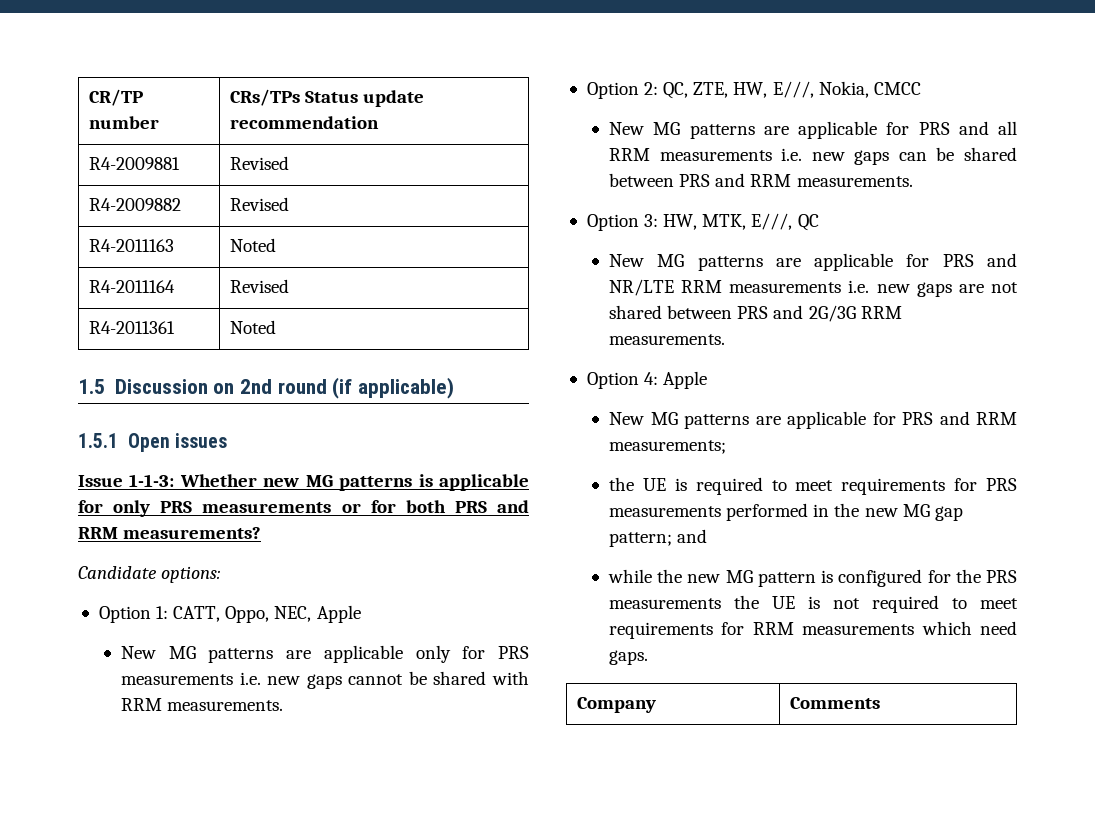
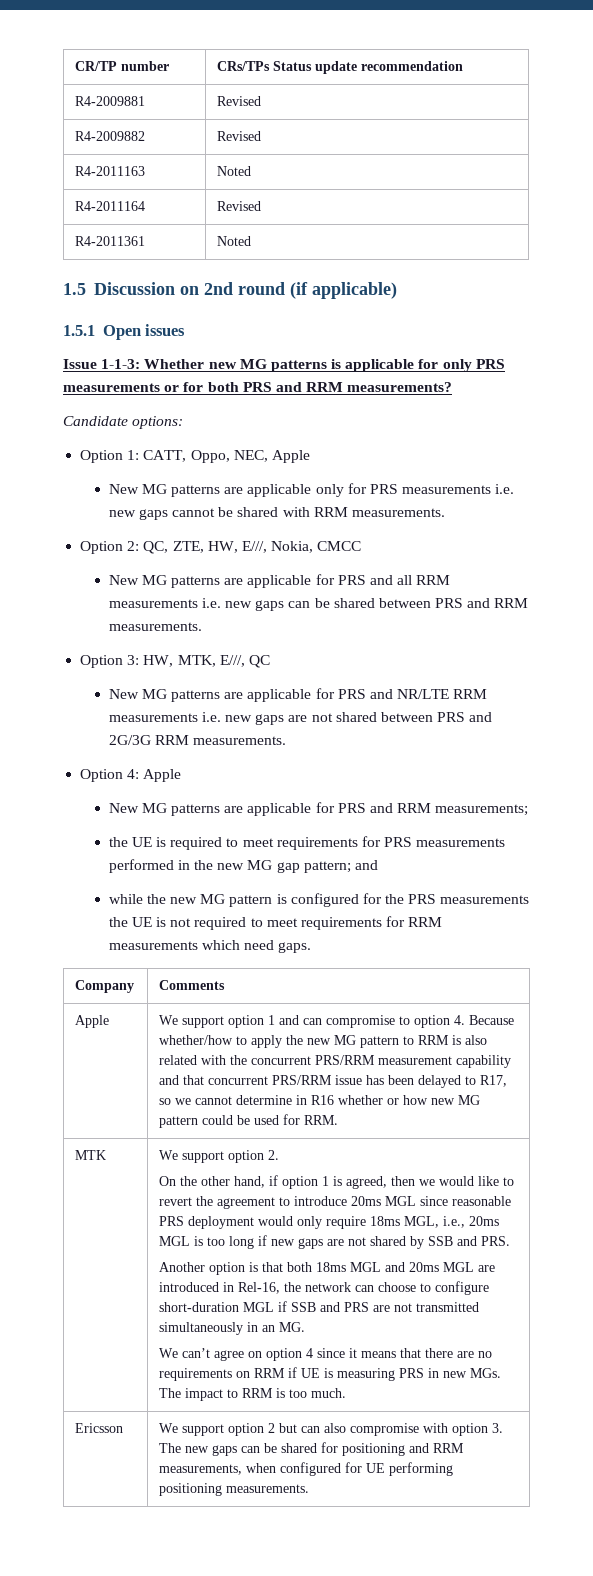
(880, 703) none -> [75,1015,110,1028] [159,1015,515,1028] [159,1035,488,1048] [159,1055,512,1068] [159,1075,508,1088] [159,1095,481,1105] [159,1114,339,1128] [75,1150,107,1160] [159,1150,280,1163] [159,1175,515,1189] [159,1196,512,1209] [159,1216,500,1229] [159,1235,511,1249] [159,1262,496,1275] [159,1281,490,1295] [159,1301,480,1312] [159,1322,306,1335] [159,1348,493,1361] [159,1367,502,1381] [159,1388,347,1401] [75,1423,124,1433] [159,1423,504,1436] [159,1442,465,1456] [159,1462,454,1476] [159,1483,310,1496] // Apple | We support option 1 and can compromise to option 4. Because whether/how to apply the new MG pattern to RRM is also related with the concurrent PRS/RRM measurement capability and that concurrent PRS/RRM issue has been delayed to R17, so we cannot determine in R16 whether or how new MG pattern could be used for RRM. // MTK | We support option 2. // On the other hand, if option 1 is agreed, then we would like to revert the agreement to introduce 20ms MGL since reasonable PRS deployment would only require 18ms MGL, i.e., 20ms MGL is too long if new gaps are not shared by SSB and PRS. // Another option is that both 18ms MGL and 20ms MGL are introduced in Rel-16, the network can choose to configure short-duration MGL if SSB and PRS are not transmitted simultaneously in an MG. // We can’t agree on option 4 since it means that there are no requirements on RRM if UE is measuring PRS in new MGs. The impact to RRM is too much. // Ericsson | We support option 2 but can also compromise with option 3. The new gaps can be shared for positioning and RRM measurements, when configured for UE performing positioning measurements.

